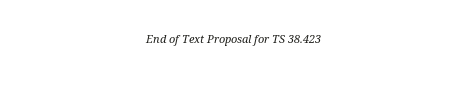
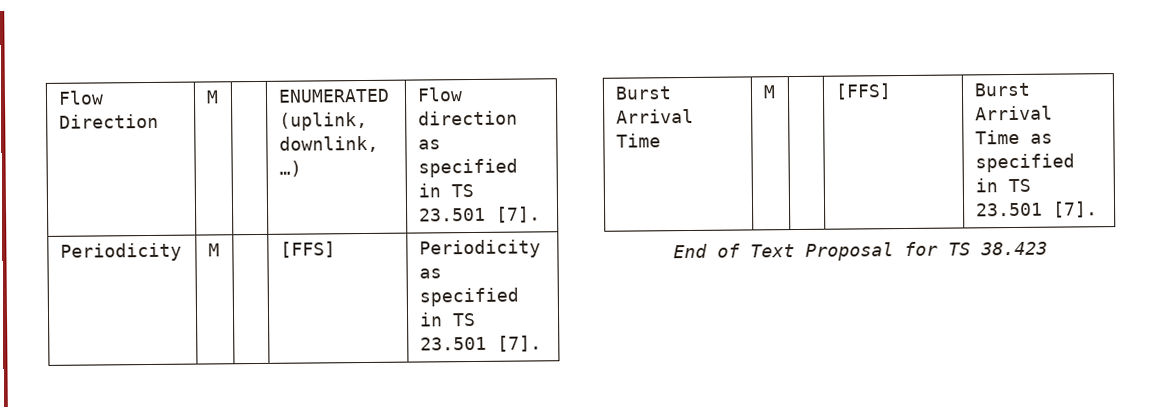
(144, 39) none -> [57,90,104,105] [58,113,159,129] [205,90,219,104] [277,88,390,103] [278,111,368,131] [278,135,379,153] [278,160,302,177] [416,87,463,102] [417,110,518,126] [417,139,441,150] [417,158,518,178] [417,183,474,198] [418,206,541,223] [59,242,182,262] [207,243,220,257] [279,241,336,258] [418,239,541,259] [418,268,442,279] [418,287,519,307] [418,312,476,327] [419,335,542,352] [614,86,672,100] [615,108,694,124] [615,133,661,148] [762,85,776,99] [834,83,892,100] [973,82,1031,97] [974,105,1053,121] [974,129,1053,145] [974,153,1075,173] [974,178,1031,193] [975,201,1098,218] Flow Direction | M | | ENUMERATED (uplink, downlink, …) | Flow direction as specified in TS 23.501 [7]. // Periodicity | M | | [FFS] | Periodicity as specified in TS 23.501 [7]. // Burst Arrival Time | M | | [FFS] | Burst Arrival Time as specified in TS 23.501 [7]. //

